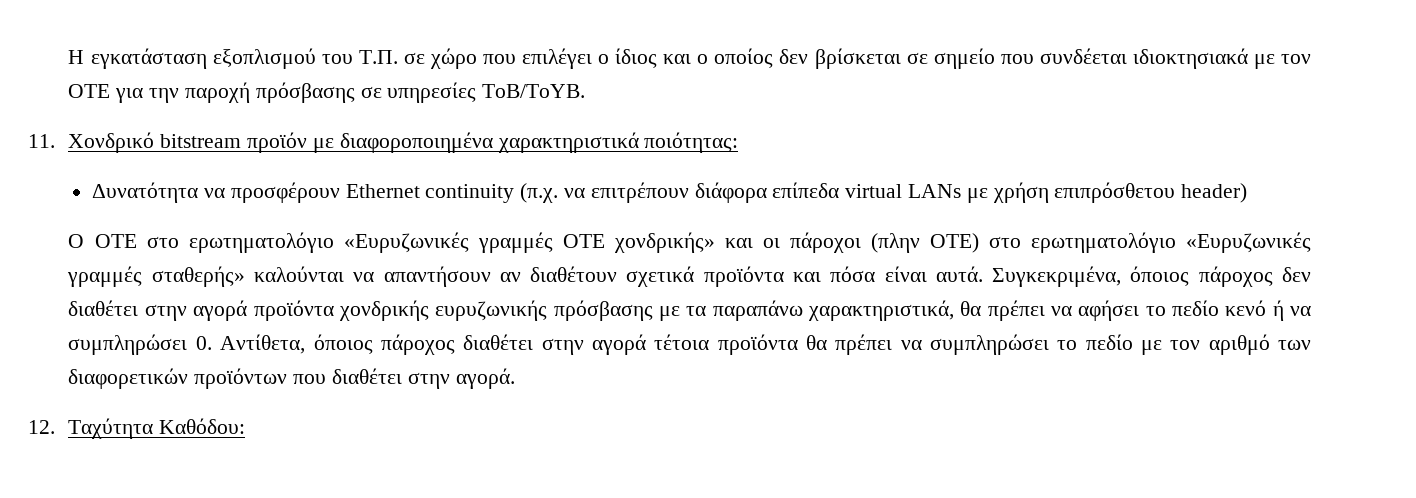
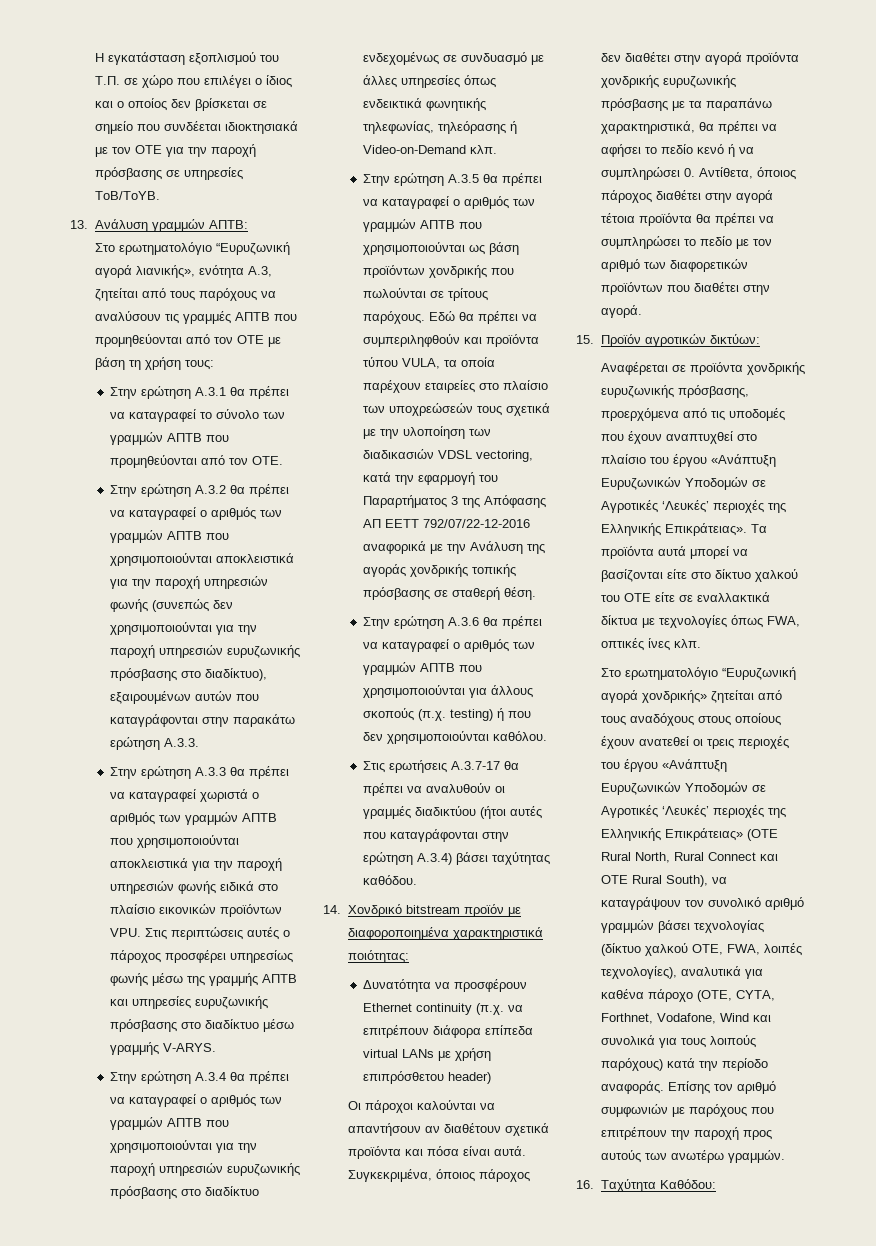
[28,134,55,148] 11. -> [70,219,249,232] [95,242,291,255] [95,265,273,278] [95,288,277,301] [95,311,298,324] [95,334,282,347] [95,357,215,370] [109,386,289,399] [109,409,285,422] [109,432,229,445] [109,455,283,468] [109,484,289,497] [109,507,282,520] [109,530,229,543] [109,553,294,566] [109,576,268,589] [109,599,233,612] [109,622,257,635] [109,645,300,658] [109,668,267,681] [109,691,259,704] [109,714,295,727] [109,737,199,750] [109,766,289,779] [109,789,259,802] [109,812,277,825] [109,835,239,848] [109,858,282,871] [109,881,278,894] [109,904,282,917] [109,927,290,940] [109,950,293,963] [109,973,297,986] [109,996,268,1009] [109,1019,294,1032] [109,1042,216,1055] [109,1071,289,1084] [109,1094,282,1107] [109,1117,229,1130] [109,1140,257,1153] [109,1163,300,1176] [109,1186,259,1199] [362,52,544,65] [362,75,496,88] [362,98,486,111] [362,121,517,134] [362,145,497,154] [362,173,542,186] [362,196,535,209] [362,219,482,232] [362,242,519,255] [362,265,514,278] [362,288,488,301] [362,311,537,324] [362,334,539,347] [362,357,495,369] [362,380,548,393] [362,403,550,416] [362,426,491,439] [362,449,533,462] [362,472,498,485] [362,495,546,508] [362,519,530,528] [362,541,545,554] [362,564,516,577] [362,587,536,600] [362,616,542,629] [362,639,535,652] [362,662,482,675] [362,685,533,698] [362,708,531,721] [362,731,547,744] [362,760,519,773] [362,783,505,796] [362,806,542,819] [362,829,509,842] [362,852,550,865] [362,875,417,885] [323,905,341,914] 13. Ανάλυση γραμμών ΑΠΤΒ: // Στο ερωτηματολόγιο “Ευρυζωνική αγορά λιανικής», ενότητα Α.3, ζητείται από τους παρόχους να αναλύσουν τις γραμμές ΑΠΤΒ που προμηθεύονται από τον ΟΤΕ με βάση τη χρήση τους: // Στην ερώτηση Α.3.1 θα πρέπει να καταγραφεί το σύνολο των γραμμών ΑΠΤΒ που προμηθεύονται από τον ΟΤΕ. // Στην ερώτηση Α.3.2 θα πρέπει να καταγραφεί ο αριθμός των γραμμών ΑΠΤΒ που χρησιμοποιούνται αποκλειστικά για την παροχή υπηρεσιών φωνής (συνεπώς δεν χρησιμοποιούνται για την παροχή υπηρεσιών ευρυζωνικής πρόσβασης στο διαδίκτυο), εξαιρουμένων αυτών που καταγράφονται στην παρακάτω ερώτηση Α.3.3. // Στην ερώτηση Α.3.3 θα πρέπει να καταγραφεί χωριστά ο αριθμός των γραμμών ΑΠΤΒ που χρησιμοποιούνται αποκλειστικά για την παροχή υπηρεσιών φωνής ειδικά στο πλαίσιο εικονικών προϊόντων VPU. Στις περιπτώσεις αυτές ο πάροχος προσφέρει υπηρεσίως φωνής μέσω της γραμμής ΑΠΤΒ και υπηρεσίες ευρυζωνικής πρόσβασης στο διαδίκτυο μέσω γραμμής V-ARYS. // Στην ερώτηση Α.3.4 θα πρέπει να καταγραφεί ο αριθμός των γραμμών ΑΠΤΒ που χρησιμοποιούνται για την παροχή υπηρεσιών ευρυζωνικής πρόσβασης στο διαδίκτυο ενδεχομένως σε συνδυασμό με άλλες υπηρεσίες όπως ενδεικτικά φωνητικής τηλεφωνίας, τηλεόρασης ή Video-on-Demand κλπ. // Στην ερώτηση Α.3.5 θα πρέπει να καταγραφεί ο αριθμός των γραμμών ΑΠΤΒ που χρησιμοποιούνται ως βάση προϊόντων χονδρικής που πωλούνται σε τρίτους παρόχους. Εδώ θα πρέπει να συμπεριληφθούν και προϊόντα τύπου VULA, τα οποία παρέχουν εταιρείες στο πλαίσιο των υποχρεώσεών τους σχετικά με την υλοποίηση των διαδικασιών VDSL vectoring, κατά την εφαρμογή του Παραρτήματος 3 της Απόφασης ΑΠ ΕΕΤΤ 792/07/22-12-2016 αναφορικά με την Ανάλυση της αγοράς χονδρικής τοπικής πρόσβασης σε σταθερή θέση. // Στην ερώτηση Α.3.6 θα πρέπει να καταγραφεί ο αριθμός των γραμμών ΑΠΤΒ που χρησιμοποιούνται για άλλους σκοπούς (π.χ. testing) ή που δεν χρησιμοποιούνται καθόλου. // Στις ερωτήσεις Α.3.7-17 θα πρέπει να αναλυθούν οι γραμμές διαδικτύου (ήτοι αυτές που καταγράφονται στην ερώτηση Α.3.4) βάσει ταχύτητας καθόδου. // 14.
[68,232,1312,253] [67,266,245,287] Ο ΟΤΕ στο ερωτηματολόγιο «Ευρυζωνικές γραμμές ΟΤΕ χονδρικής» και οι πάροχοι (πλην ΟΤΕ) στο ερωτηματολόγιο «Ευρυζωνικές γραμμές σταθερής» -> [348,1100,414,1113] Οι πάροχοι
[28,420,55,434] 12. -> [576,334,761,347] [601,362,806,375] [601,385,750,398] [601,408,786,421] [601,431,758,444] [601,454,777,467] [601,477,767,490] [601,500,787,513] [601,523,768,536] [601,546,749,559] [601,569,799,582] [601,592,771,602] [601,615,801,628] [601,638,702,651] [601,667,797,680] [601,690,783,703] [601,713,782,726] [601,736,790,749] [601,759,728,772] [601,782,767,795] [601,805,787,818] [601,828,779,841] [601,852,779,863] [601,875,728,887] [601,897,805,910] [601,920,765,933] [601,943,803,956] [601,966,764,979] [601,989,776,1002] [601,1013,772,1024] [601,1035,757,1048] [601,1058,769,1071] [601,1081,777,1094] [601,1104,775,1117] [601,1127,773,1140] [601,1150,786,1163] [576,1180,594,1189] 15. Προϊόν αγροτικών δικτύων: // Αναφέρεται σε προϊόντα χονδρικής ευρυζωνικής πρόσβασης, προερχόμενα από τις υποδομές που έχουν αναπτυχθεί στο πλαίσιο του έργου «Ανάπτυξη Ευρυζωνικών Υποδομών σε Αγροτικές ‘Λευκές’ περιοχές της Ελληνικής Επικράτειας». Τα προϊόντα αυτά μπορεί να βασίζονται είτε στο δίκτυο χαλκού του ΟΤΕ είτε σε εναλλακτικά δίκτυα με τεχνολογίες όπως FWA, οπτικές ίνες κλπ. // Στο ερωτηματολόγιο “Ευρυζωνική αγορά χονδρικής» ζητείται από τους αναδόχους στους οποίους έχουν ανατεθεί οι τρεις περιοχές του έργου «Ανάπτυξη Ευρυζωνικών Υποδομών σε Αγροτικές ‘Λευκές’ περιοχές της Ελληνικής Επικράτειας» (OTE Rural North, Rural Connect και OTE Rural South), να καταγράψουν τον συνολικό αριθμό γραμμών βάσει τεχνολογίας (δίκτυο χαλκού ΟΤΕ, FWA, λοιπές τεχνολογίες), αναλυτικά για καθένα πάροχο (ΟΤΕ, CYTA, Forthnet, Vodafone, Wind και συνολικά για τους λοιπούς παρόχους) κατά την περίοδο αναφοράς. Επίσης τον αριθμό συμφωνιών με παρόχους που επιτρέπουν την παροχή προς αυτούς των ανωτέρω γραμμών. // 16.

